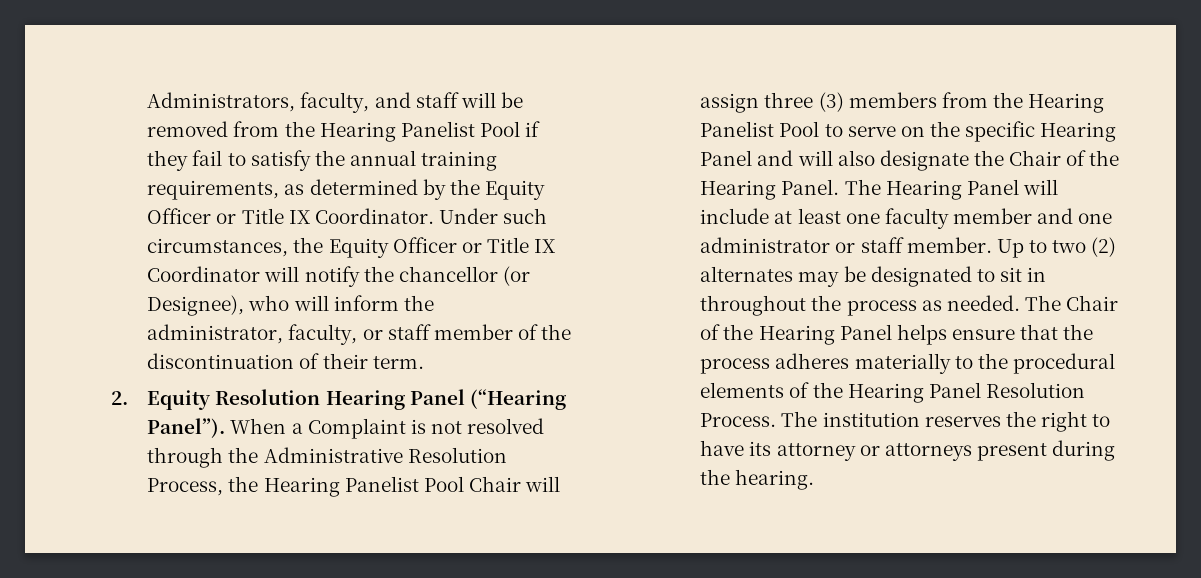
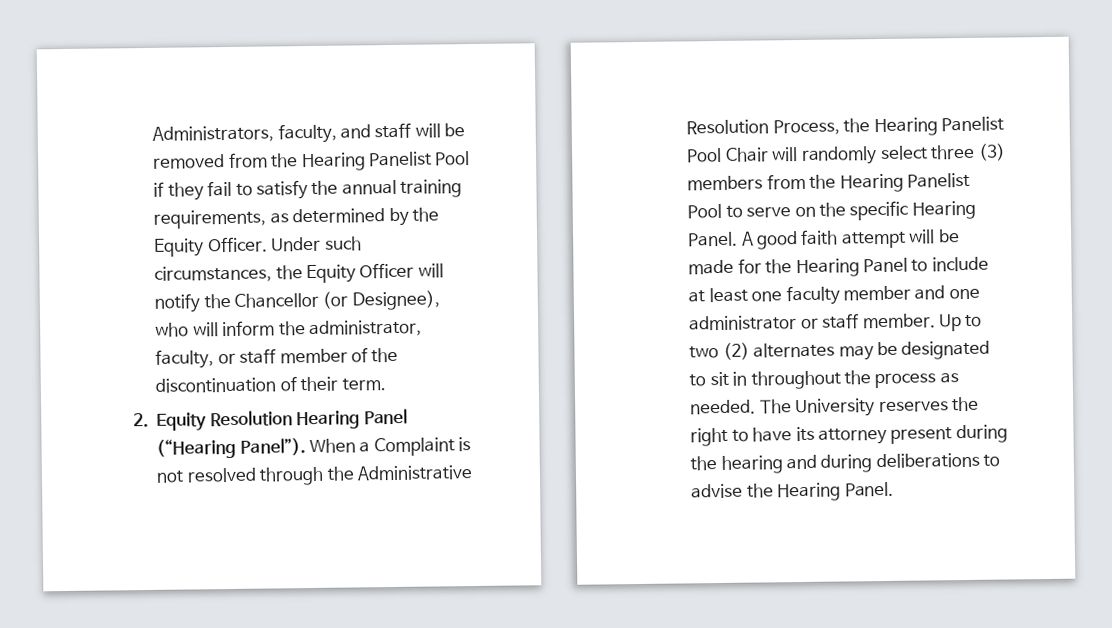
[147,208,434,224] Officer or Title IX Coordinator. -> [207,236,268,253] Officer.
[461,237,556,253] [147,266,261,282] or Title IX Coordinator -> (415, 270) none
[398,266,498,282] chancellor -> [234,292,320,308] Chancellor
[700,93,760,113] assign -> [800,145,928,165] randomly select
[700,150,1120,171] [700,179,1059,200] Panel and will also designate the Chair of the Hearing Panel. The Hearing Panel will -> [688,229,960,250] [688,257,929,278] Panel. A good faith attempt will be made for the Hearing Panel to
[1066,295,1119,311] [700,324,1094,345] [700,353,1116,374] [700,382,1086,403] [700,411,920,427] Chair of the Hearing Panel helps ensure that the process adheres materially to the procedural elements of the Hearing Panel Resolution Process. The institution -> [795,398,876,418] University
[859,443,972,461] or attorneys -> (887, 436) none
[735,469,815,490] hearing. -> [720,452,1001,474] [691,481,895,502] hearing and during deliberations to advise the Hearing Panel.

